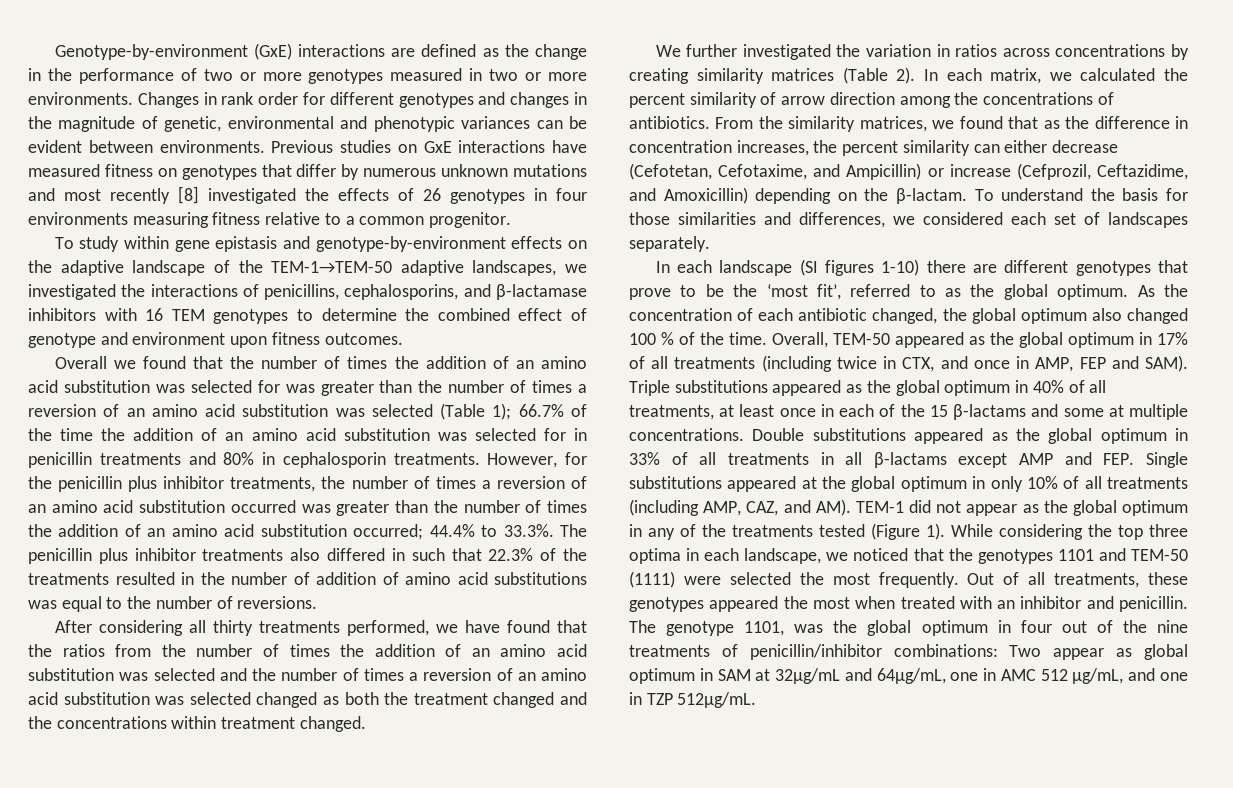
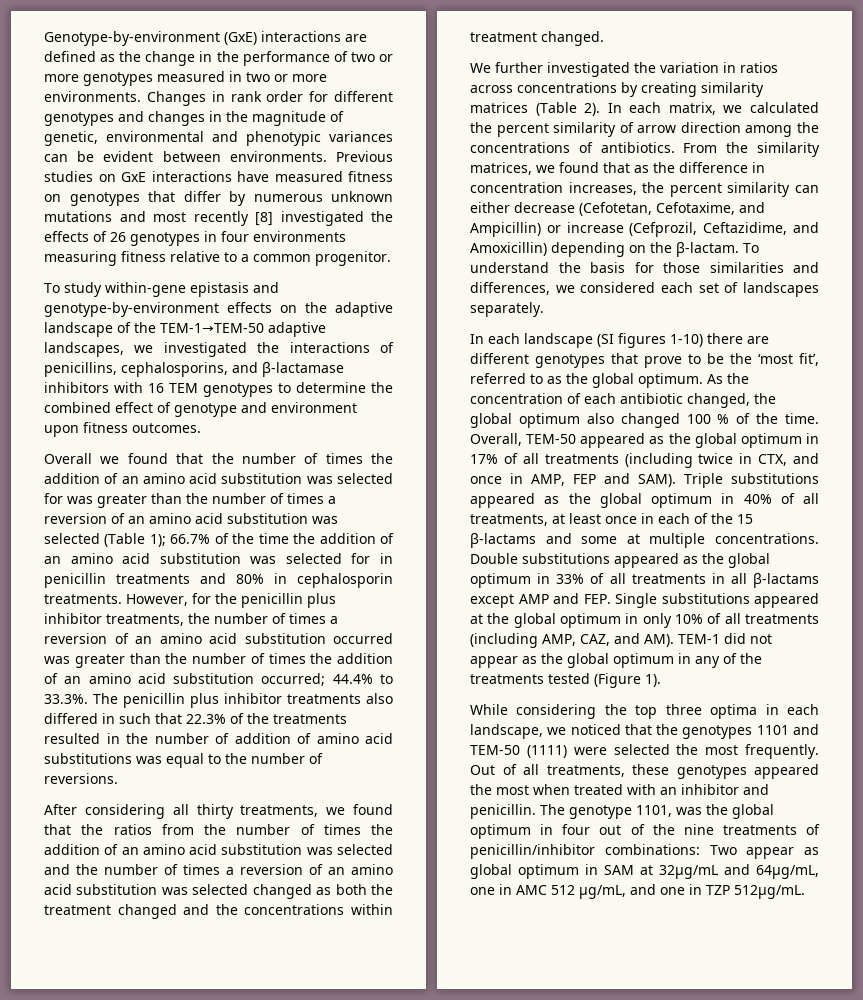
[123,236,210,252] within gene -> [105,282,186,297] within-gene
[258,620,500,636] treatments performed, we have -> [240,805,346,817] treatments, we
(945, 531) none -> (661, 680) //

